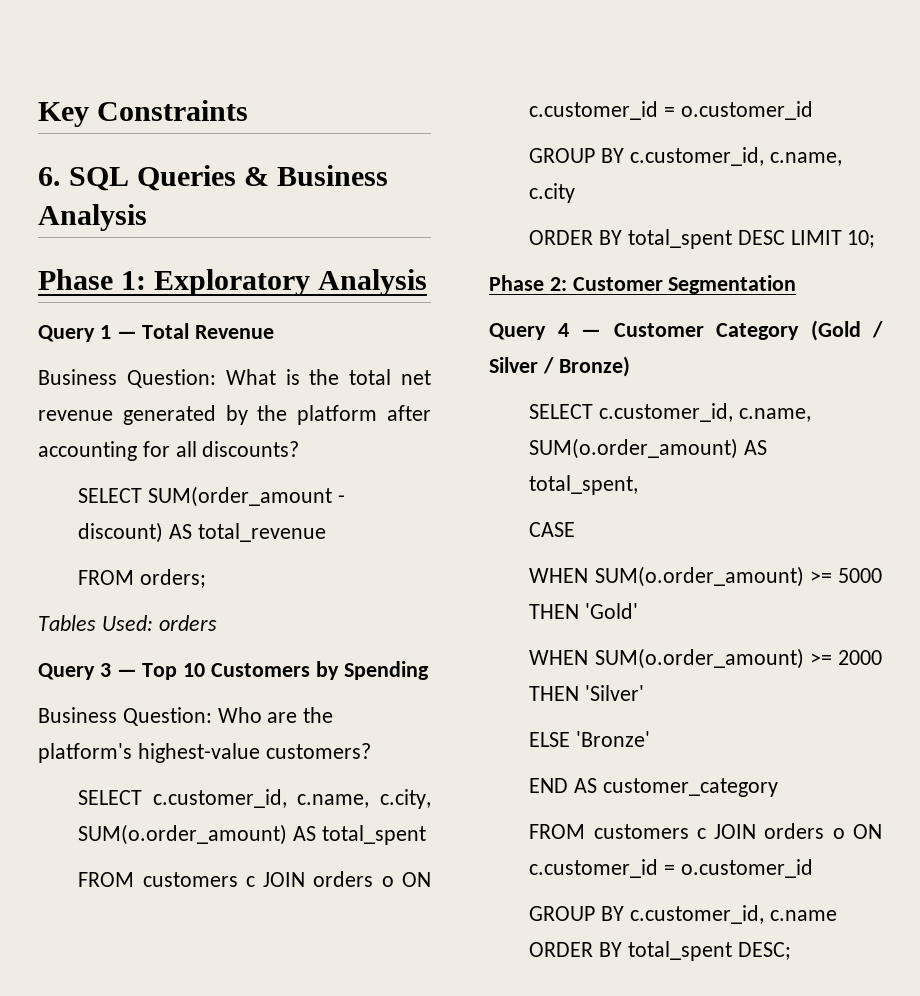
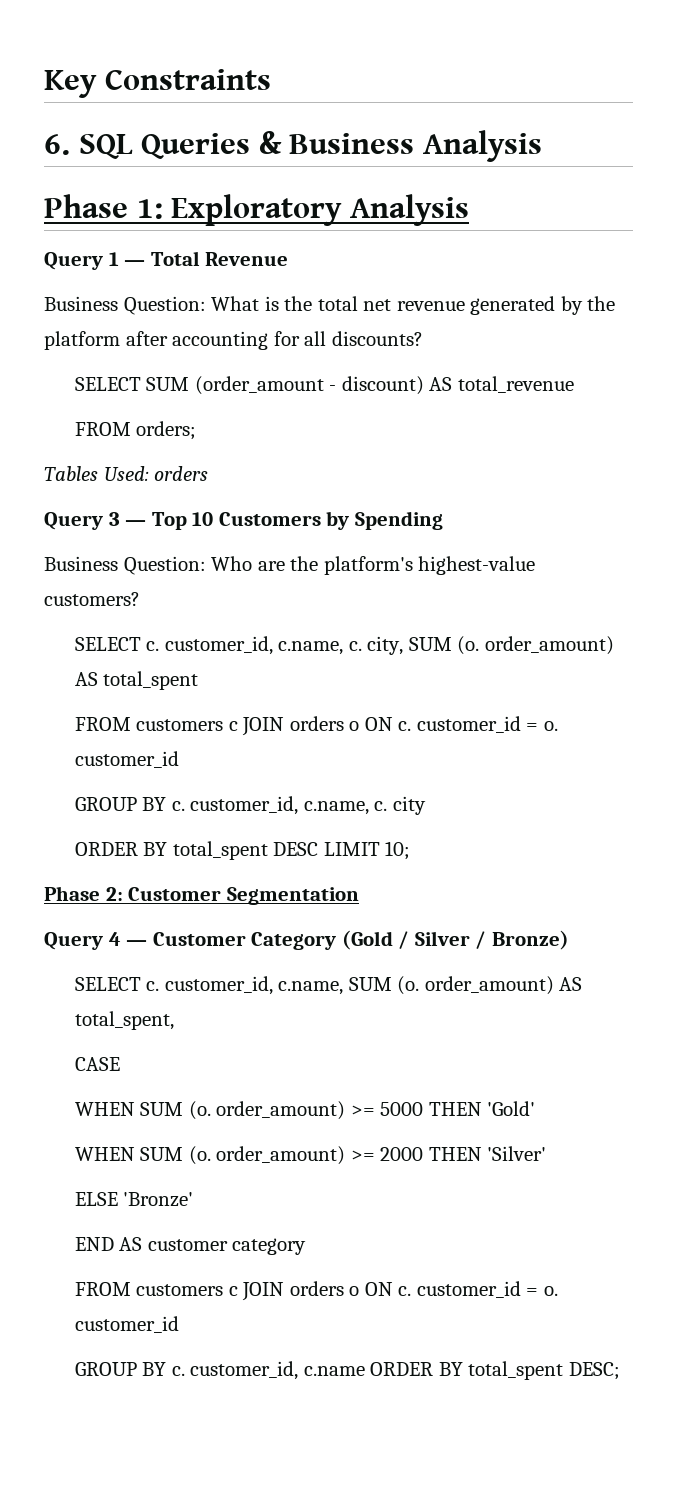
[148,486,333,507] SUM(order_amount -> [146,376,324,395] SUM (order_amount
[152,789,431,809] [78,824,288,845] c.customer_id, c.name, c.city, SUM(o.order_amount) -> [146,636,614,655] c. customer_id, c.name, c. city, SUM (o. order_amount)
[529,101,814,120] [529,147,842,166] [529,183,576,203] c.customer_id = o.customer_id // GROUP BY c.customer_id, c.name, c.city -> [398,716,558,733] [74,751,179,768] [74,796,426,815] c. customer_id = o. customer_id // GROUP BY c. customer_id, c.name, c. city
[599,403,812,422] [529,438,739,459] c.customer_id, c.name, SUM(o.order_amount) -> [146,976,554,995] c. customer_id, c.name, SUM (o. order_amount)
[594,566,804,587] SUM(o.order_amount) -> [140,1101,346,1120] SUM (o. order_amount)
[594,648,804,669] SUM(o.order_amount) -> [140,1146,346,1165] SUM (o. order_amount)
[603,778,779,797] [529,823,882,839] [529,859,814,878] [529,905,765,924] customer_category // FROM customers c JOIN orders o ON c.customer_id = o.customer_id // GROUP BY c.customer_id, -> [147,1238,307,1255] [74,1281,558,1301] [74,1316,179,1333] [74,1361,299,1380] customer category // FROM customers c JOIN orders o ON c. customer_id = o. customer_id // GROUP BY c. customer_id,

